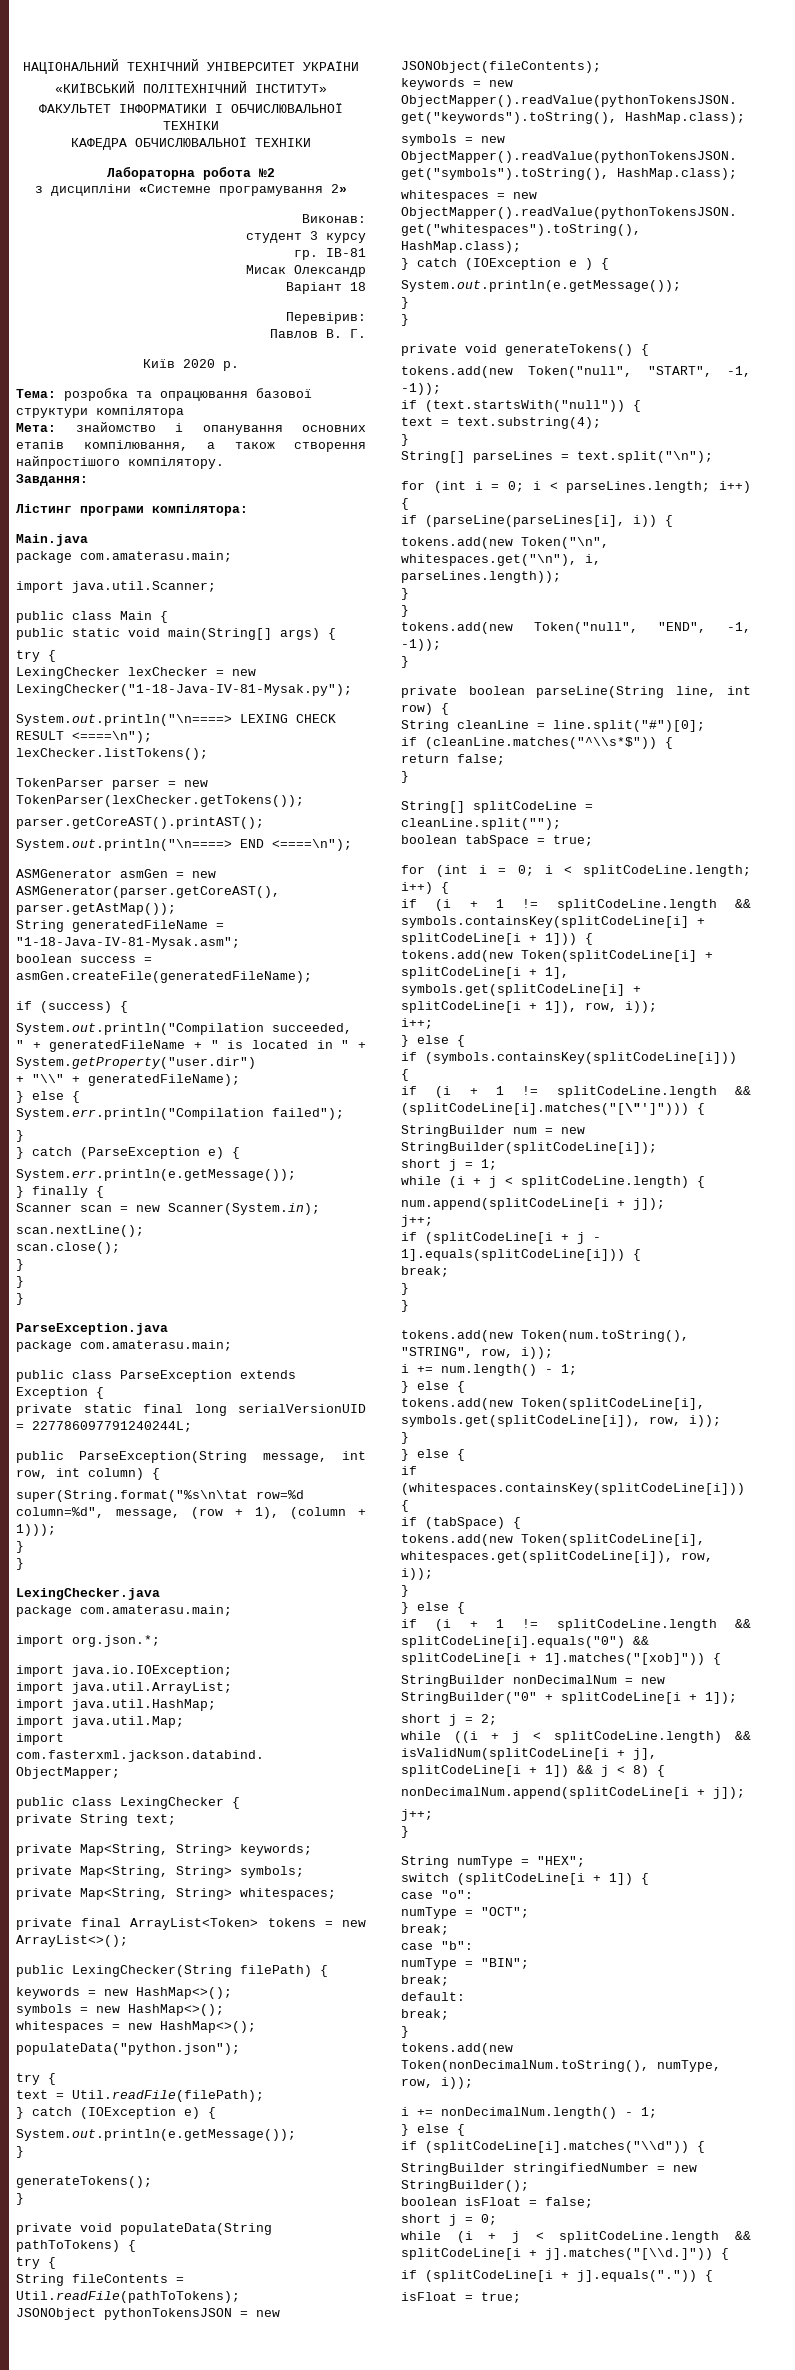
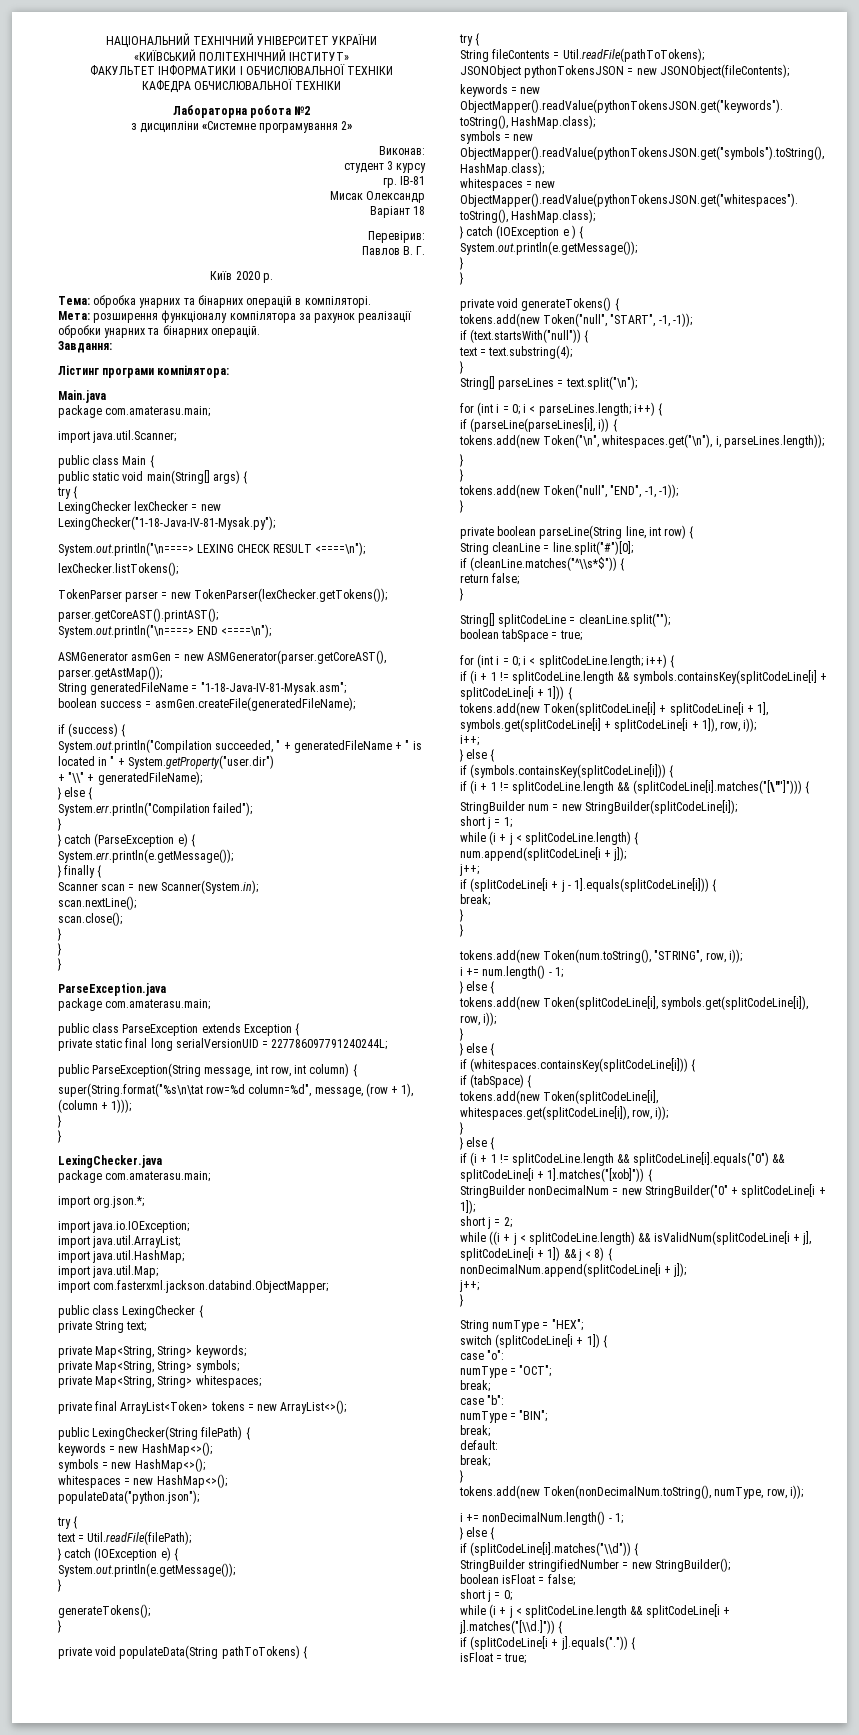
[64,388,312,401] [16,406,184,418] [16,422,366,435] [16,440,366,452] [16,456,224,469] розробка та опрацювання базової структури компілятора // Мета: знайомство і опанування основних етапів компілювання, а також створення найпростішого компілятору. -> [93,295,371,308] [58,310,413,323] [58,325,260,338] обробка унарних та бінарних операцій в компіляторі. // Мета: розширення функціоналу компілятора за рахунок реалізації обробки унарних та бінарних операцій.

